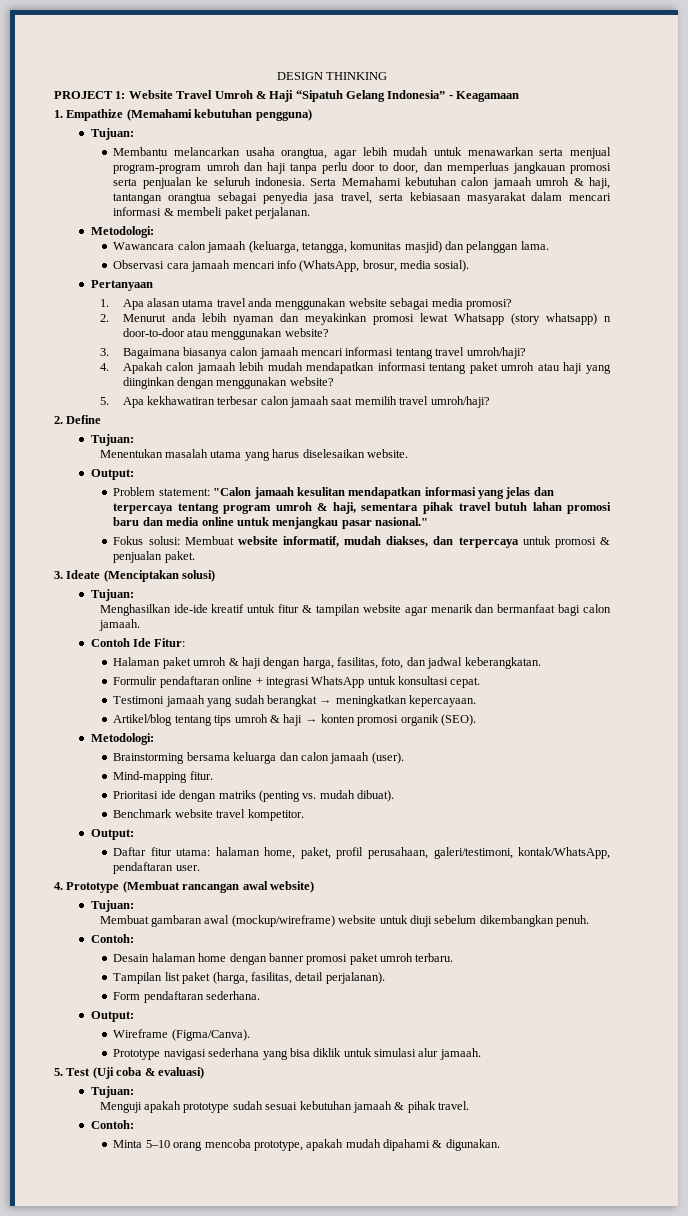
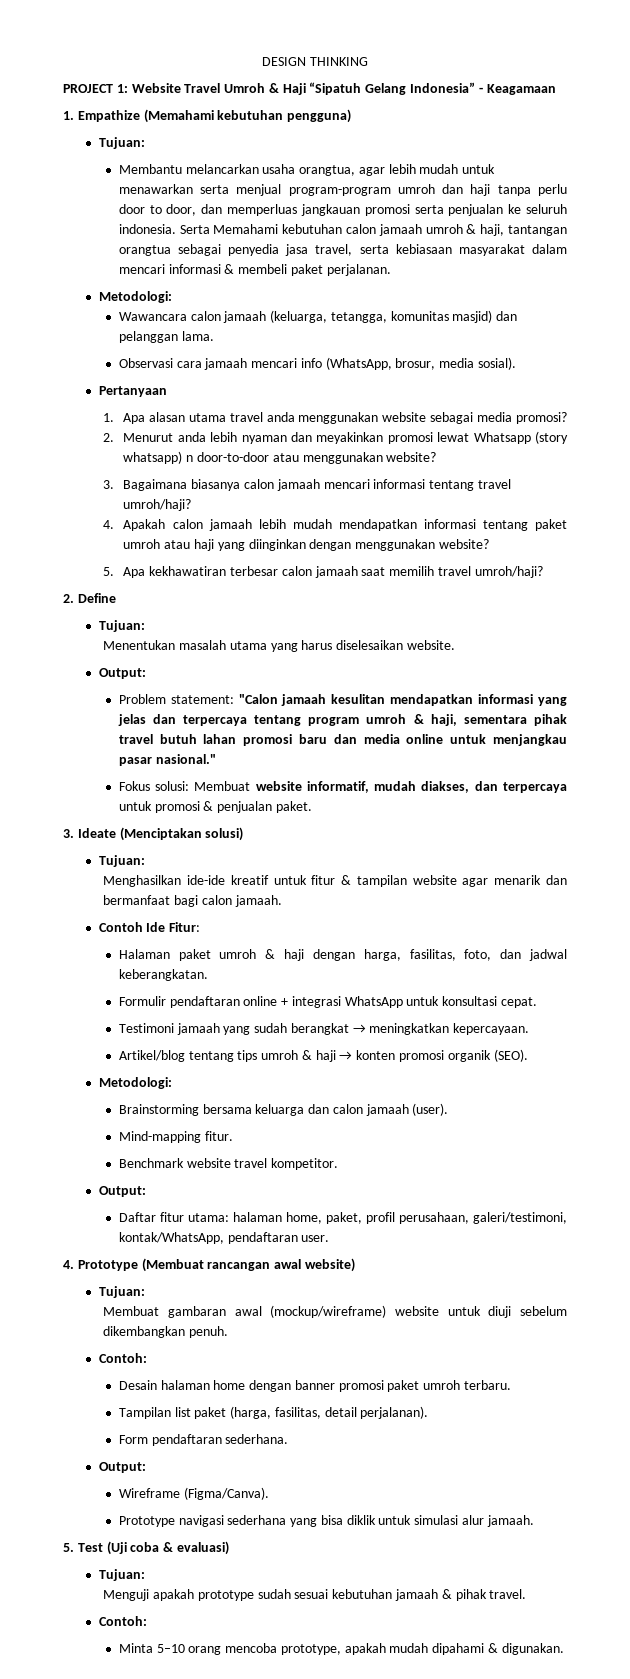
[113,790,395,802] // Prioritasi ide dengan matriks (penting vs. mudah dibuat). -> (233, 1136) none

